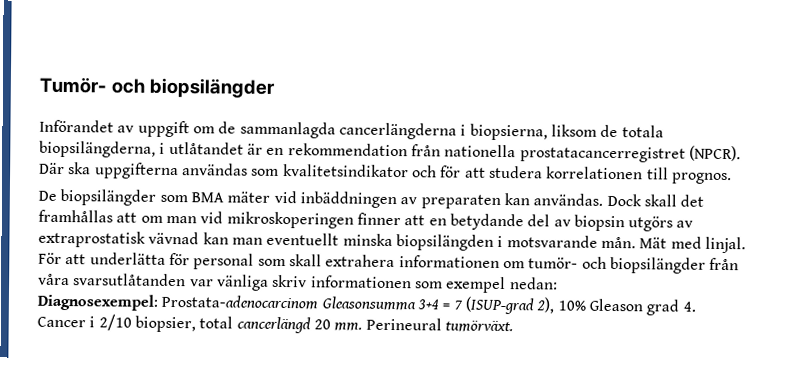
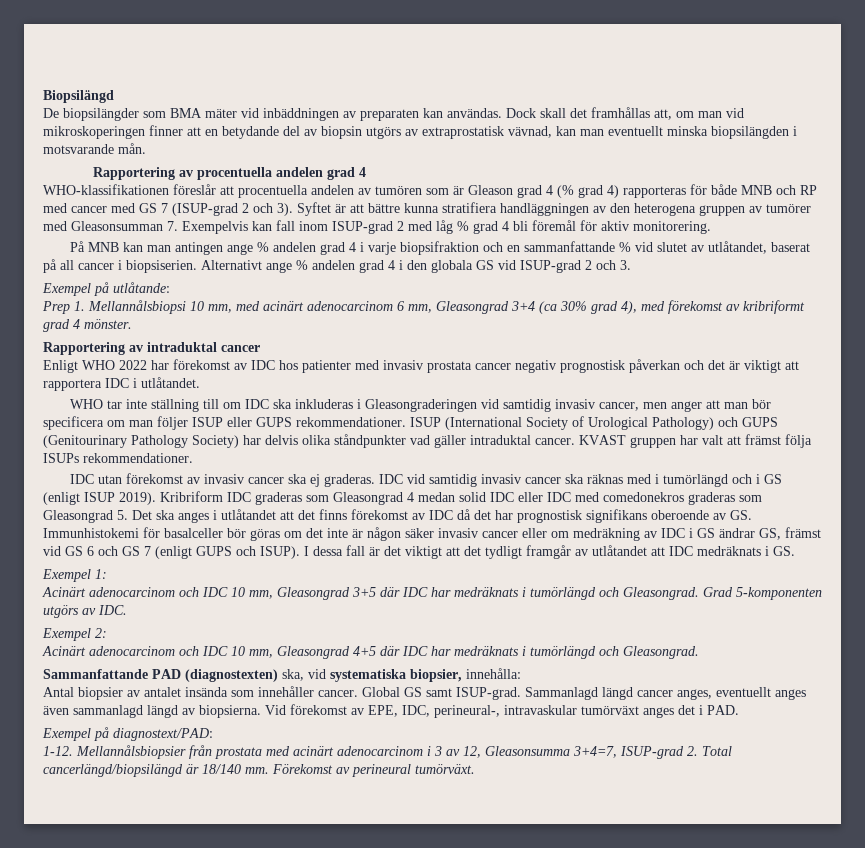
[39,76,276,98] [39,119,664,141] [39,140,741,163] [39,162,732,185] Tumör- och biopsilängder // Införandet av uppgift om de sammanlagda cancerlängderna i biopsierna, liksom de totala biopsilängderna, i utlåtandet är en rekommendation från nationella prostatacancerregistret (NPCR). Där ska uppgifterna användas som kvalitetsindikator och för att studera korrelationen till prognos. -> [43,90,114,103] Biopsilängd
[116,212,138,223] att -> [654,109,672,120] att,
[148,231,200,245] vävnad -> [508,126,552,138] vävnad,
[639,236,746,254] [38,252,740,274] [38,273,558,294] [37,293,696,316] [37,314,442,334] Mät med linjal. För att underlätta för personal som skall extrahera informationen om tumör- och biopsilängder från våra svarsutlåtanden var vänliga skriv informationen som exempel nedan: // Diagnosexempel: Prostata-adenocarcinom Gleasonsumma 3+4 = 7 (ISUP-grad 2), 10% Gleason grad 4. Cancer i 2/10 biopsier, total cancerlängd 20 mm. Perineural -> [92,167,366,180] [43,184,817,198] [43,202,811,216] [43,220,711,234] [70,241,811,255] [43,259,631,273] [42,282,170,296] [42,300,805,314] [43,319,132,332] [43,342,260,355] [43,359,799,373] [43,377,200,391] [70,399,772,412] [43,416,778,430] [43,434,812,448] [43,453,193,463] [70,473,783,487] [43,491,762,505] [43,509,752,523] [43,527,821,541] [43,545,795,559] [42,569,107,582] [42,587,822,600] [43,605,127,618] [42,628,107,641] [42,646,699,659] [43,668,521,682] [43,686,806,700] [43,704,739,718] [42,727,213,741] [43,745,732,759] [43,764,411,777] // Rapportering av procentuella andelen grad 4 // WHO-klassifikationen föreslår att procentuella andelen av tumören som är Gleason grad 4 (% grad 4) rapporteras för både MNB och RP med cancer med GS 7 (ISUP-grad 2 och 3). Syftet är att bättre kunna stratifiera handläggningen av den heterogena gruppen av tumörer med Gleasonsumman 7. Exempelvis kan fall inom ISUP-grad 2 med låg % grad 4 bli föremål för aktiv monitorering. // På MNB kan man antingen ange % andelen grad 4 i varje biopsifraktion och en sammanfattande % vid slutet av utlåtandet, baserat på all cancer i biopsiserien. Alternativt ange % andelen grad 4 i den globala GS vid ISUP-grad 2 och 3. // Exempel på utlåtande: // Prep 1. Mellannålsbiopsi 10 mm, med acinärt adenocarcinom 6 mm, Gleasongrad 3+4 (ca 30% grad 4), med förekomst av kribriformt grad 4 mönster. // Rapportering av intraduktal cancer // Enligt WHO 2022 har förekomst av IDC hos patienter med invasiv prostata cancer negativ prognostisk påverkan och det är viktigt att rapportera IDC i utlåtandet. // WHO tar inte ställning till om IDC ska inkluderas i Gleasongraderingen vid samtidig invasiv cancer, men anger att man bör specificera om man följer ISUP eller GUPS rekommendationer. ISUP (International Society of Urological Pathology) och GUPS (Genitourinary Pathology Society) har delvis olika ståndpunkter vad gäller intraduktal cancer. KVAST gruppen har valt att främst följa ISUPs rekommendationer. // IDC utan förekomst av invasiv cancer ska ej graderas. IDC vid samtidig invasiv cancer ska räknas med i tumörlängd och i GS (enligt ISUP 2019). Kribriform IDC graderas som Gleasongrad 4 medan solid IDC eller IDC med comedonekros graderas som Gleasongrad 5. Det ska anges i utlåtandet att det finns förekomst av IDC då det har prognostisk signifikans oberoende av GS. Immunhistokemi för basalceller bör göras om det inte är någon säker invasiv cancer eller om medräkning av IDC i GS ändrar GS, främst vid GS 6 och GS 7 (enligt GUPS och ISUP). I dessa fall är det viktigt att det tydligt framgår av utlåtandet att IDC medräknats i GS. // Exempel 1: // Acinärt adenocarcinom och IDC 10 mm, Gleasongrad 3+5 där IDC har medräknats i tumörlängd och Gleasongrad. Grad 5-komponenten utgörs av IDC. // Exempel 2: // Acinärt adenocarcinom och IDC 10 mm, Gleasongrad 4+5 där IDC har medräknats i tumörlängd och Gleasongrad. // Sammanfattande PAD (diagnostexten) ska, vid systematiska biopsier, innehålla: // Antal biopsier av antalet insända som innehåller cancer. Global GS samt ISUP-grad. Sammanlagd längd cancer anges, eventuellt anges även sammanlagd längd av biopsierna. Vid förekomst av EPE, IDC, perineural-, intravaskular tumörväxt anges det i PAD. // Exempel på diagnostext/PAD: // 1-12. Mellannålsbiopsier från prostata med acinärt adenocarcinom i 3 av 12, Gleasonsumma 3+4=7, ISUP-grad 2. Total cancerlängd/biopsilängd är 18/140 mm. Förekomst av perineural

